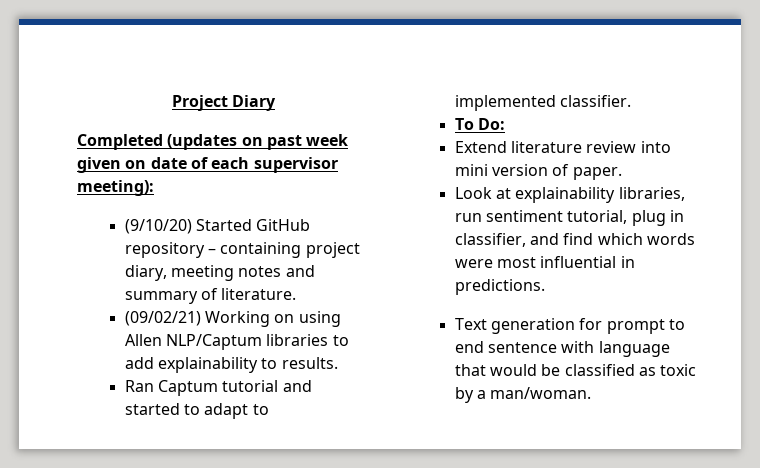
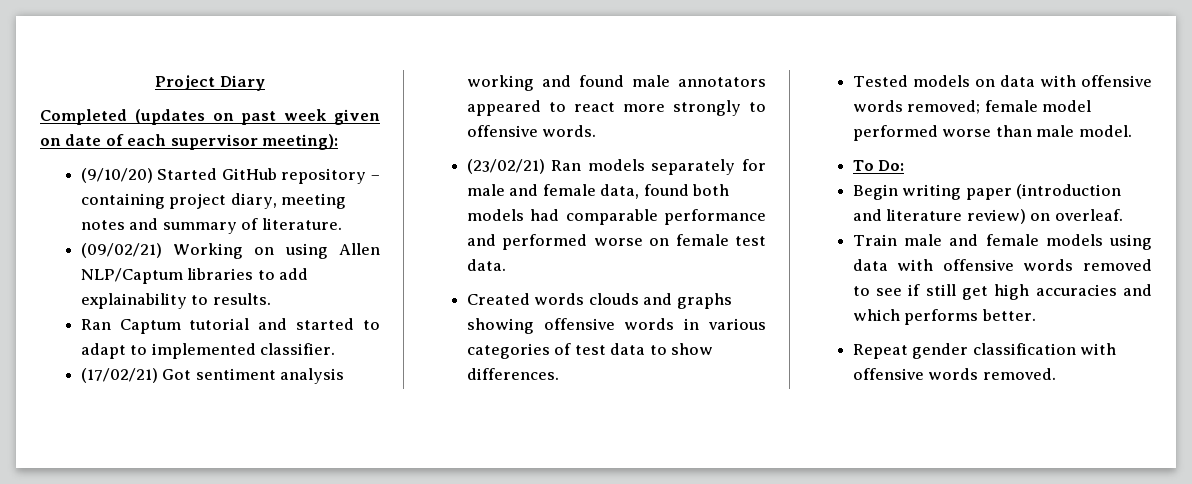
[454,118,505,130] [454,141,671,153] [454,164,622,180] [454,187,685,203] [454,210,684,226] [454,233,695,247] [454,256,635,268] [454,279,545,295] [454,318,685,334] [454,341,670,357] [454,364,697,376] [454,387,592,403] To Do: // Extend literature review into mini version of paper. // Look at explainability libraries, run sentiment tutorial, plug in classifier, and find which words were most influential in predictions. // Text generation for prompt to end sentence with language that would be classified as toxic by a man/woman. -> [80,368,345,384] [466,75,766,91] [466,100,766,116] [466,125,597,137] [466,159,766,175] [466,184,730,199] [466,209,766,225] [466,234,766,250] [466,259,506,271] [466,293,732,309] [466,318,766,334] [466,343,714,359] [466,368,559,380] [852,75,1152,87] [852,100,1092,114] [852,125,1132,141] [852,160,905,171] [852,184,1122,200] [852,209,1123,224] [852,234,1152,250] [852,259,1152,271] [852,284,1152,300] [852,309,1036,325] [852,343,1117,359] [852,368,1056,380] (17/02/21) Got sentiment analysis working and found male annotators appeared to react more strongly to offensive words. // (23/02/21) Ran models separately for male and female data, found both models had comparable performance and performed worse on female test data. // Created words clouds and graphs showing offensive words in various categories of test data to show differences. // Tested models on data with offensive words removed; female model performed worse than male model. // To Do: // Begin writing paper (introduction and literature review) on overleaf. // Train male and female models using data with offensive words removed to see if still get high accuracies and which performs better. // Repeat gender classification with offensive words removed.

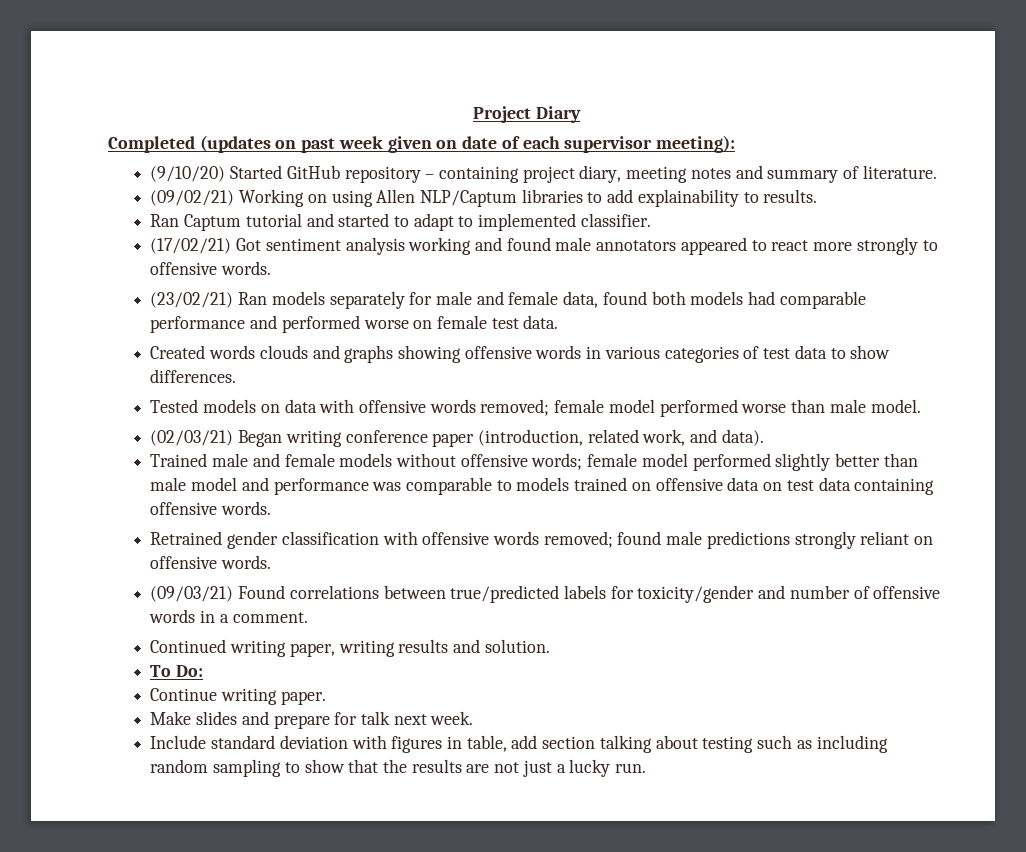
[852,160,905,171] [852,184,1122,200] [852,209,1123,224] [852,234,1152,250] [852,259,1152,271] [852,284,1152,300] [852,309,1036,325] [852,344,908,359] To Do: // Begin writing paper (introduction and literature review) on overleaf. // Train male and female models using data with offensive words removed to see if still get high accuracies and which performs better. // Repeat -> [150,429,764,447] [150,453,918,471] [150,477,935,495] [150,501,272,515] [150,531,223,545] (02/03/21) Began writing conference paper (introduction, related work, and data). // Trained male and female models without offensive words; female model performed slightly better than male model and performance was comparable to models trained on offensive data on test data containing offensive words. // Retrained
[982,368,1056,380] removed. -> [543,531,934,549] [150,555,272,569] [150,585,941,603] [149,609,308,623] [150,639,550,657] [150,665,204,677] [150,688,326,705] [150,711,474,729] [150,735,888,753] [150,759,647,777] removed; found male predictions strongly reliant on offensive words. // (09/03/21) Found correlations between true/predicted labels for toxicity/gender and number of offensive words in a comment. // Continued writing paper, writing results and solution. // To Do: // Continue writing paper. // Make slides and prepare for talk next week. // Include standard deviation with figures in table, add section talking about testing such as including random sampling to show that the results are not just a lucky run.

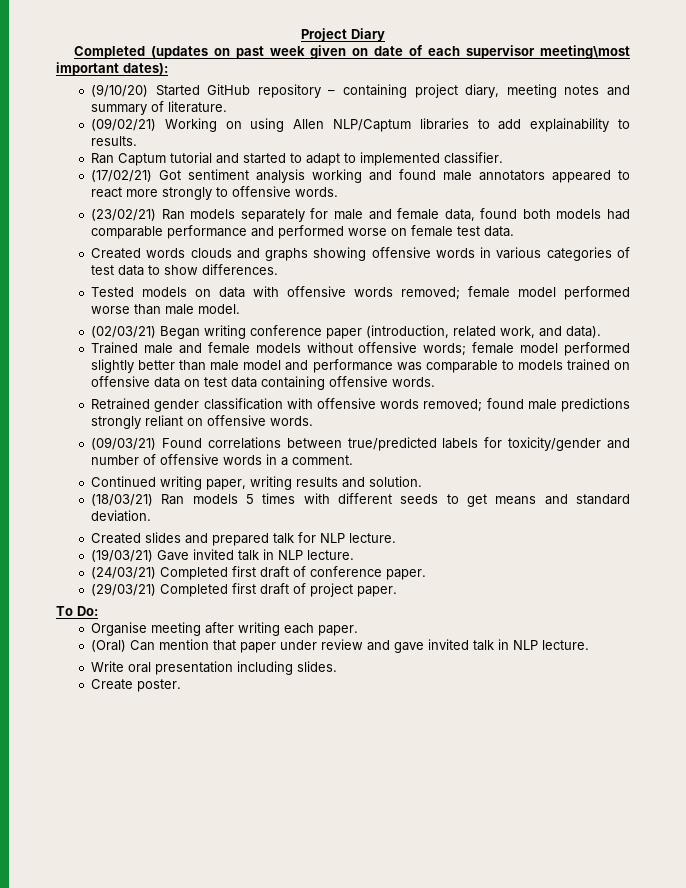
[655,135,735,153] meeting): -> [539,45,630,59] [56,62,168,76] meeting\most important dates):
[150,665,204,677] [150,688,326,705] [150,711,474,729] [150,735,888,753] [150,759,647,777] To Do: // Continue writing paper. // Make slides and prepare for talk next week. // Include standard deviation with figures in table, add section talking about testing such as including random sampling to show that the results are not just a lucky run. -> [91,493,630,507] [91,510,152,522] [91,532,397,546] [91,549,355,562] [91,566,427,580] [91,583,398,597] [56,606,98,616] [91,622,359,636] [91,639,590,653] [91,661,338,675] [91,679,182,692] (18/03/21) Ran models 5 times with different seeds to get means and standard deviation. // Created slides and prepared talk for NLP lecture. // (19/03/21) Gave invited talk in NLP lecture. // (24/03/21) Completed first draft of conference paper. // (29/03/21) Completed first draft of project paper. // To Do: // Organise meeting after writing each paper. // (Oral) Can mention that paper under review and gave invited talk in NLP lecture. // Write oral presentation including slides. // Create poster.

